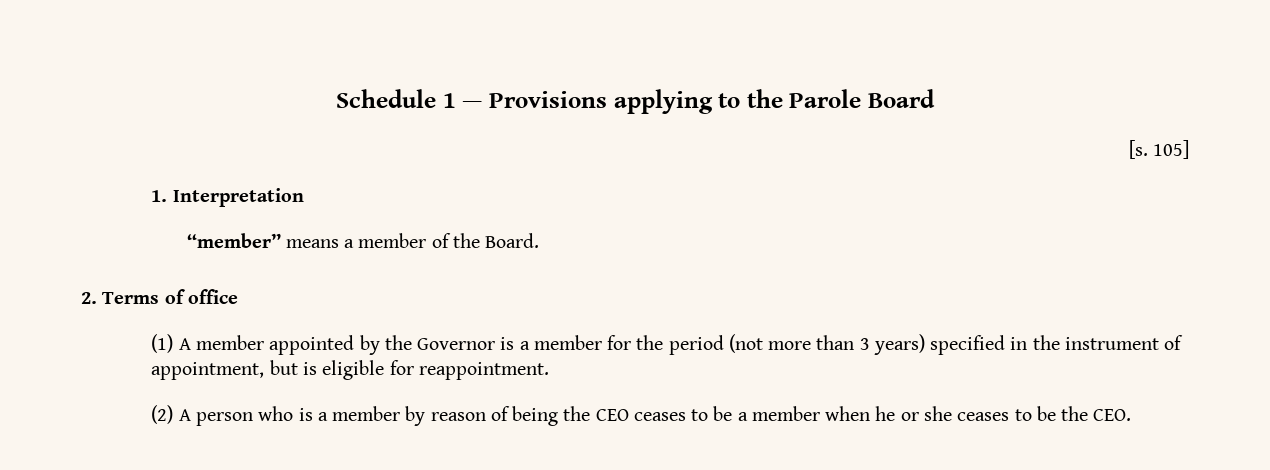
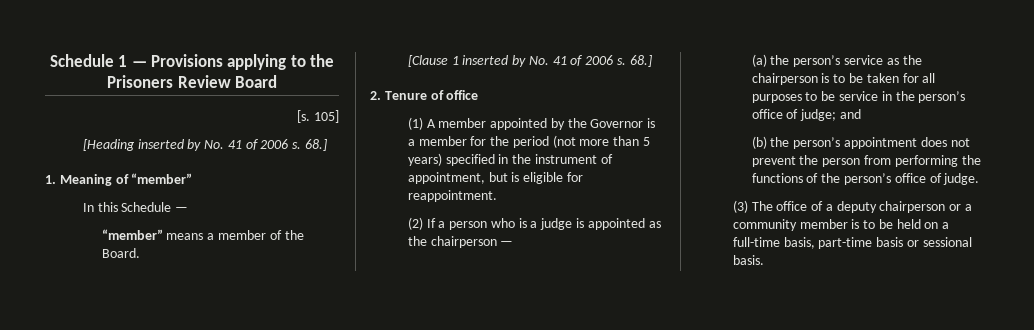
[789,89,862,108] Parole -> [107,75,231,88] Prisoners Review
[151,188,304,207] 1. Interpretation -> [82,139,327,151] [45,173,193,186] [82,202,189,212] [Heading inserted by No. 41 of 2006 s. 68.] // 1. Meaning of “member” // In this Schedule —
(540, 240) none -> [407,55,652,67] // [Clause 1 inserted by No. 41 of 2006 s. 68.]
[102,292,160,304] Terms -> [384,91,427,100] Tenure
[859,338,870,350] 3 -> [642,137,650,146] 5
[178,409,191,421] A -> [426,218,446,228] If a
[332,406,1132,426] member by reason of being the CEO ceases to be a member when he or she ceases to be the CEO. -> [540,218,661,230] [407,236,514,248] [751,54,922,67] [751,73,936,85] [751,91,966,103] [751,109,861,121] [751,136,970,149] [751,155,981,167] [751,173,980,185] [732,200,972,213] [732,219,950,231] [732,237,972,249] [732,255,764,265] judge is appointed as the chairperson — // (a) the person’s service as the chairperson is to be taken for all purposes to be service in the person’s office of judge; and // (b) the person’s appointment does not prevent the person from performing the functions of the person’s office of judge. // (3) The office of a deputy chairperson or a community member is to be held on a full-time basis, part-time basis or sessional basis.

